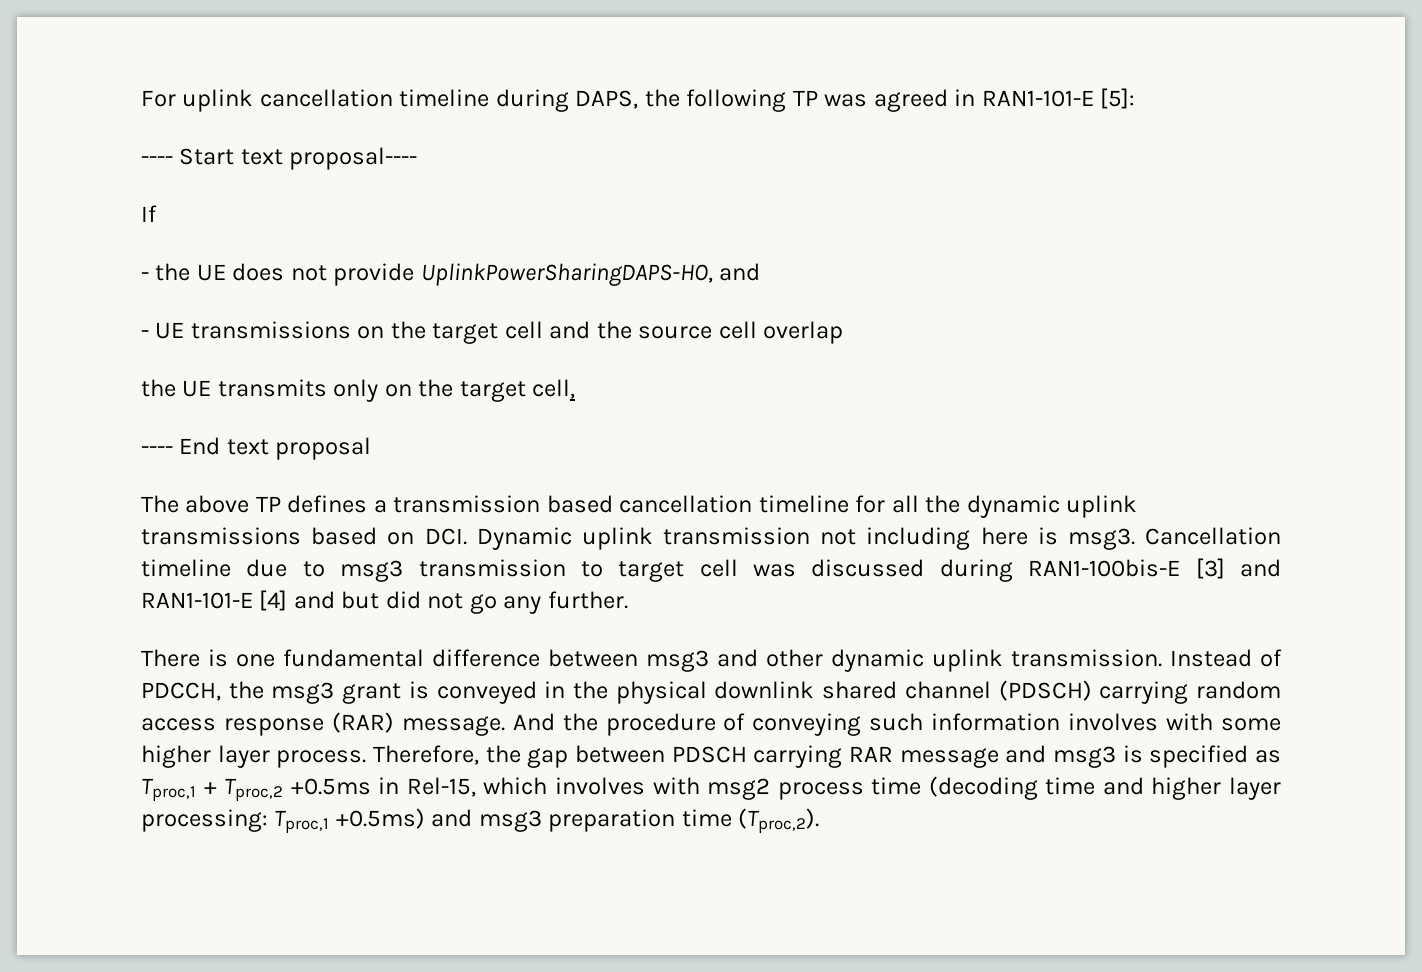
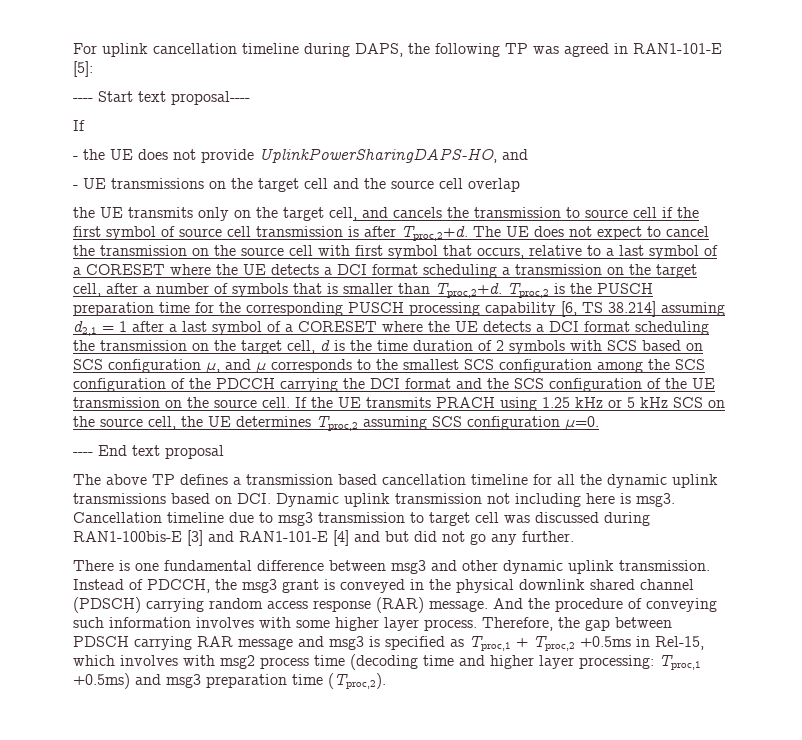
(576, 389) none -> [362,207,699,218] [73,226,709,241] [73,245,718,259] [73,264,697,278] [73,283,653,298] [73,301,725,317] [73,321,709,336] [73,340,703,354] [73,359,705,373] [73,378,715,392] [73,397,725,411] [73,416,599,431] and cancels the transmission to source cell if the first symbol of source cell transmission is after Tproc,2+d. The UE does not expect to cancel the transmission on the source cell with first symbol that occurs, relative to a last symbol of a CORESET where the UE detects a DCI format scheduling a transmission on the target cell, after a number of symbols that is smaller than Tproc,2+d. Tproc,2 is the PUSCH preparation time for the corresponding PUSCH processing capability [6, TS 38.214] assuming d2,1 = 1 after a last symbol of a CORESET where the UE detects a DCI format scheduling the transmission on the target cell, d is the time duration of 2 symbols with SCS based on SCS configuration μ, and μ corresponds to the smallest SCS configuration among the SCS configuration of the PDCCH carrying the DCI format and the SCS configuration of the UE transmission on the source cell. If the UE transmits PRACH using 1.25 kHz or 5 kHz SCS on the source cell, the UE determines Tproc,2 assuming SCS configuration μ=0.

